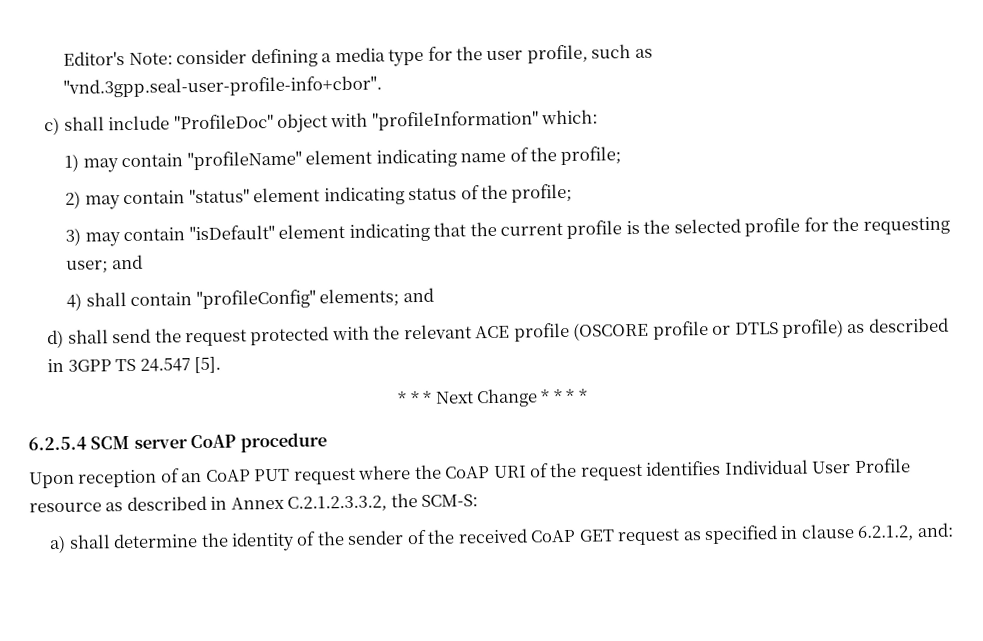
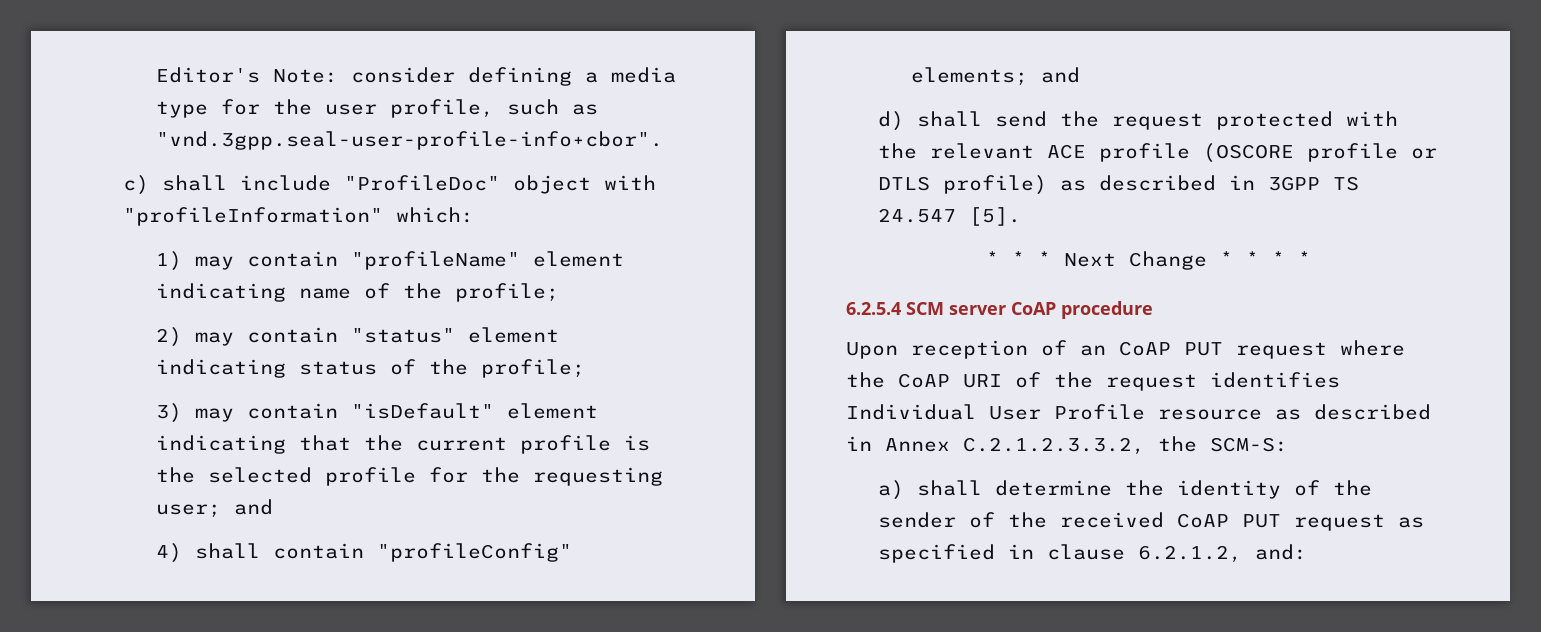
[578,529,615,542] GET -> [1242,514,1282,528] PUT

